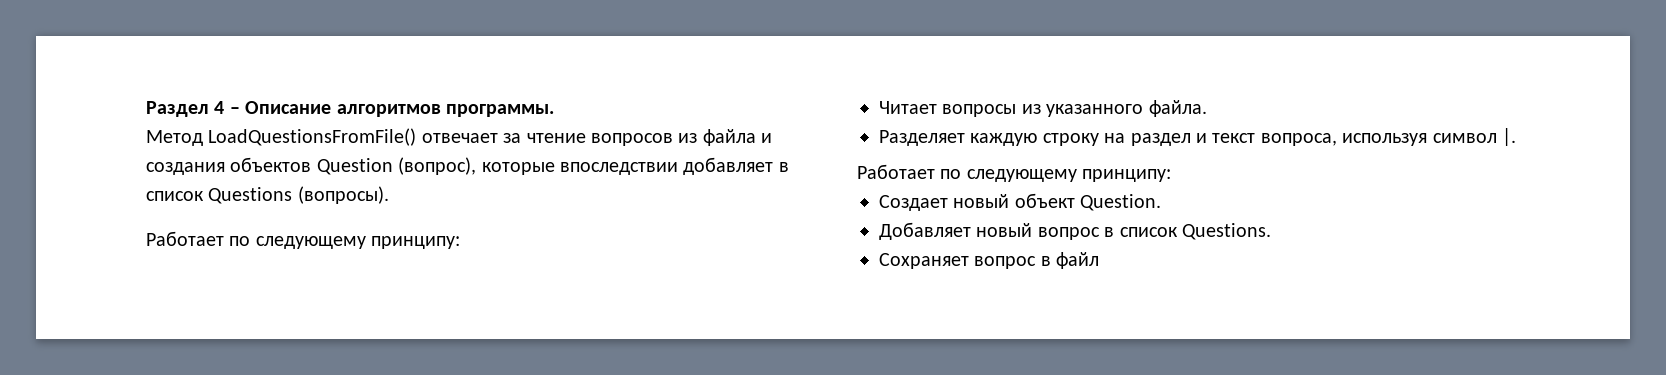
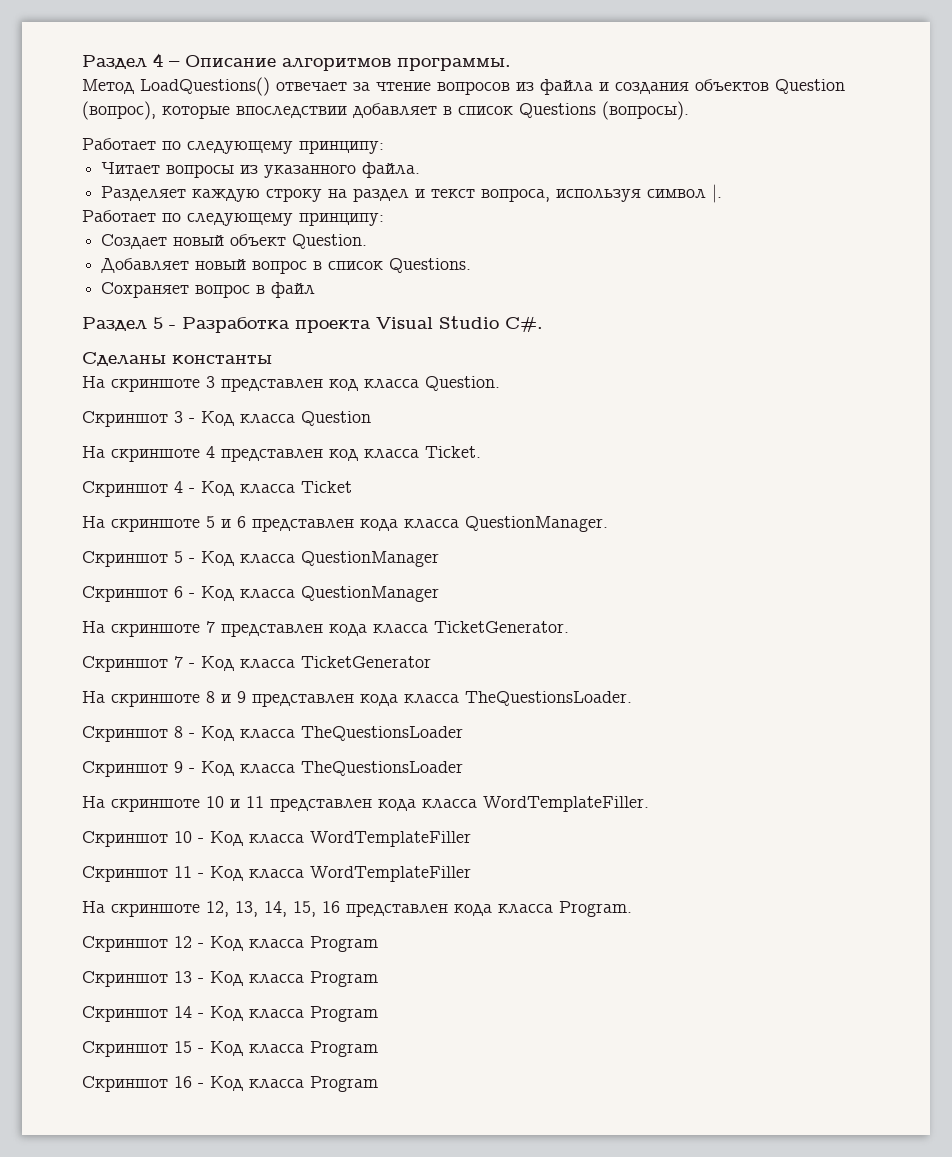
[208,128,417,146] LoadQuestionsFromFile() -> [140,77,270,96] LoadQuestions()
(1100, 260) none -> [82,316,543,333] [82,352,272,366] [82,376,500,392] [82,411,371,427] [82,446,481,462] [82,481,352,497] [82,516,608,532] [82,551,439,567] [82,586,439,602] [82,621,569,637] [82,656,431,672] [82,691,632,707] [82,726,463,742] [82,761,463,777] [82,796,649,812] [82,831,471,847] [82,866,471,882] [82,901,632,917] [82,936,378,952] [82,971,378,987] [82,1006,378,1022] [82,1041,378,1057] [82,1076,378,1092] // Раздел 5 - Разработка проекта Visual Studio C#. // Сделаны константы // На скриншоте 3 представлен код класса Question. // Скриншот 3 - Код класса Question // На скриншоте 4 представлен код класса Ticket. // Скриншот 4 - Код класса Ticket // На скриншоте 5 и 6 представлен кода класса QuestionManager. // Скриншот 5 - Код класса QuestionManager // Скриншот 6 - Код класса QuestionManager // На скриншоте 7 представлен кода класса TicketGenerator. // Скриншот 7 - Код класса TicketGenerator // На скриншоте 8 и 9 представлен кода класса TheQuestionsLoader. // Скриншот 8 - Код класса TheQuestionsLoader // Скриншот 9 - Код класса TheQuestionsLoader // На скриншоте 10 и 11 представлен кода класса WordTemplateFiller. // Скриншот 10 - Код класса WordTemplateFiller // Скриншот 11 - Код класса WordTemplateFiller // На скриншоте 12, 13, 14, 15, 16 представлен кода класса Program. // Скриншот 12 - Код класса Program // Скриншот 13 - Код класса Program // Скриншот 14 - Код класса Program // Скриншот 15 - Код класса Program // Скриншот 16 - Код класса Program

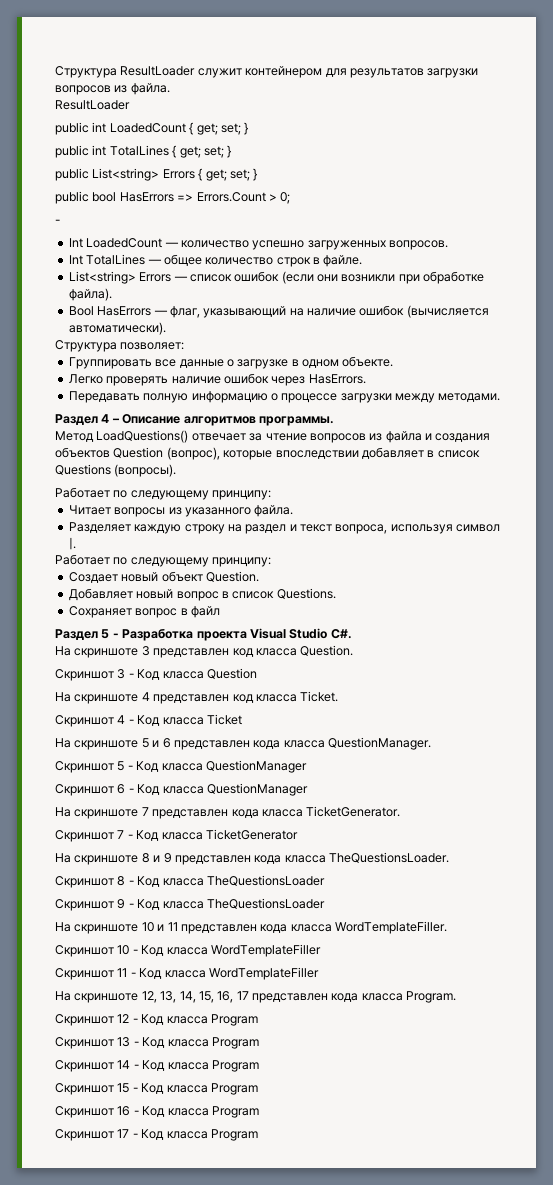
(82, 62) none -> [55,66,479,78] [55,83,170,95] [55,100,130,110] [55,122,249,135] [55,145,232,158] [55,168,258,181] [55,191,291,204] [55,219,60,224] [68,238,448,250] [68,254,363,267] [68,271,485,284] [68,288,112,301] [68,305,489,318] [68,322,166,335] [55,340,185,352] [68,356,394,369] [68,373,366,386] [68,391,501,403] Структура ResultLoader служит контейнером для результатов загрузки вопросов из файла. // ResultLoader // public int LoadedCount { get; set; } // public int TotalLines { get; set; } // public List<string> Errors { get; set; } // public bool HasErrors => Errors.Count > 0; // - // Int LoadedCount — количество успешно загруженных вопросов. // Int TotalLines — общее количество строк в файле. // List<string> Errors — список ошибок (если они возникли при обработке файла). // Bool HasErrors — флаг, указывающий на наличие ошибок (вычисляется автоматически). // Структура позволяет: // Группировать все данные о загрузке в одном объекте. // Легко проверять наличие ошибок через HasErrors. // Передавать полную информацию о процессе загрузки между методами. //
[82,352,272,366] // Сделаны константы -> (352, 634) none
[322,901,340,913] 16 -> [217,991,249,1003] 16, 17
(378, 1084) none -> [55,1129,258,1141] // Скриншот 17 - Код класса Program

